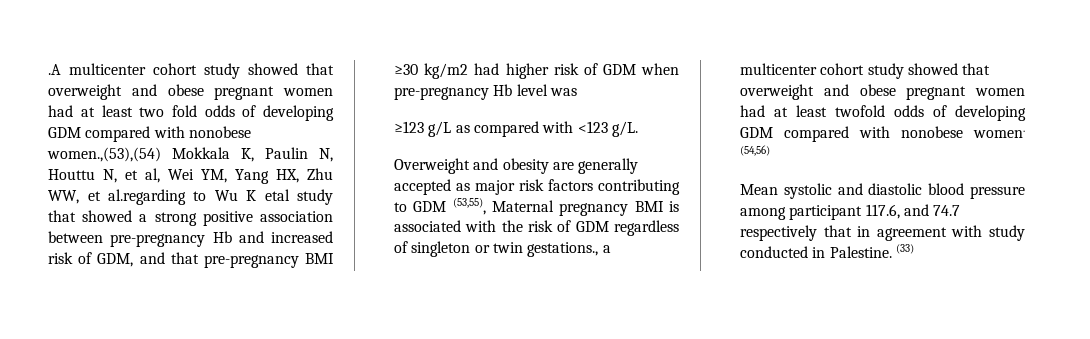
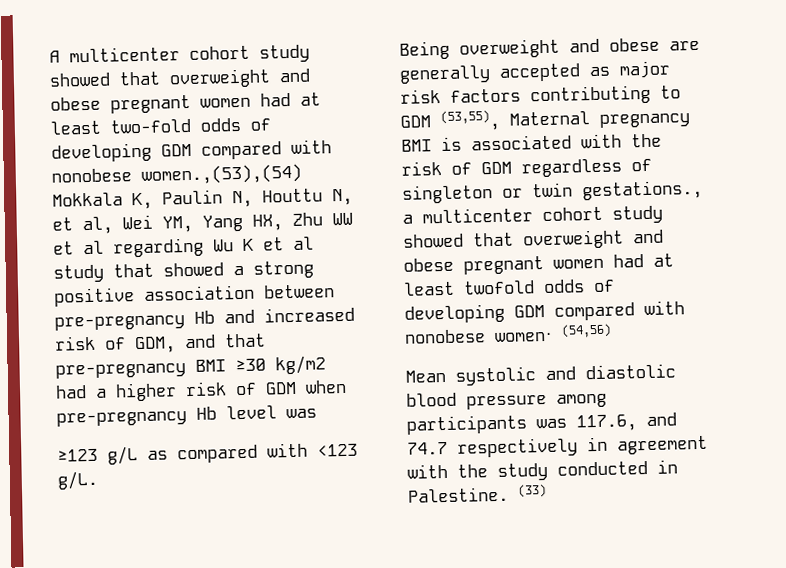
[48,64,62,75] .A -> [48,50,60,63] A
[139,105,197,117] two fold -> [109,118,191,134] two-fold
[48,189,290,205] WW, et al.regarding to Wu K etal -> [331,212,353,226] [52,236,314,258] WW et al regarding Wu K et al
(500, 69) none -> [95,388,107,398] a
[394,158,549,174] Overweight and obesity -> [398,37,660,60] Being overweight and obese
[789,205,863,220] participant -> [405,414,567,435] participants was
[823,225,852,237] that -> (578, 447) none
(983, 231) none -> [456,464,488,478] the

